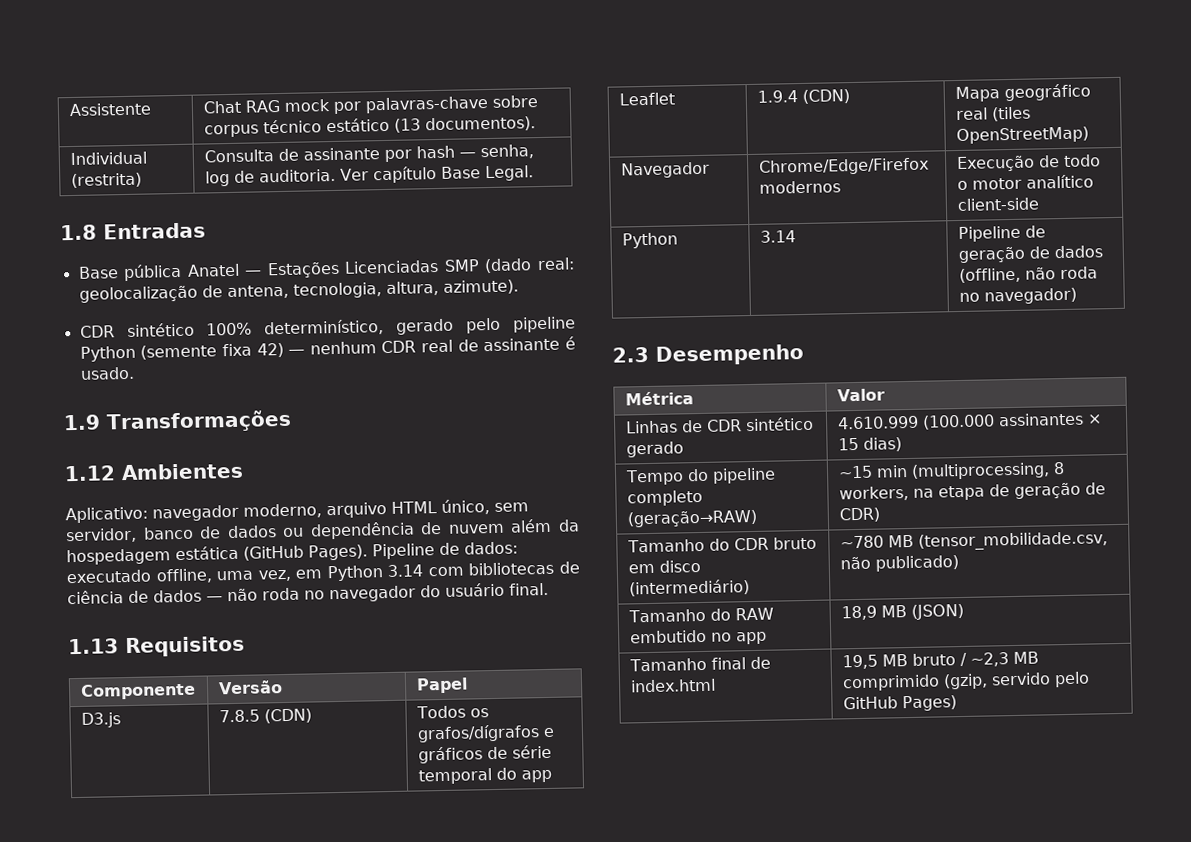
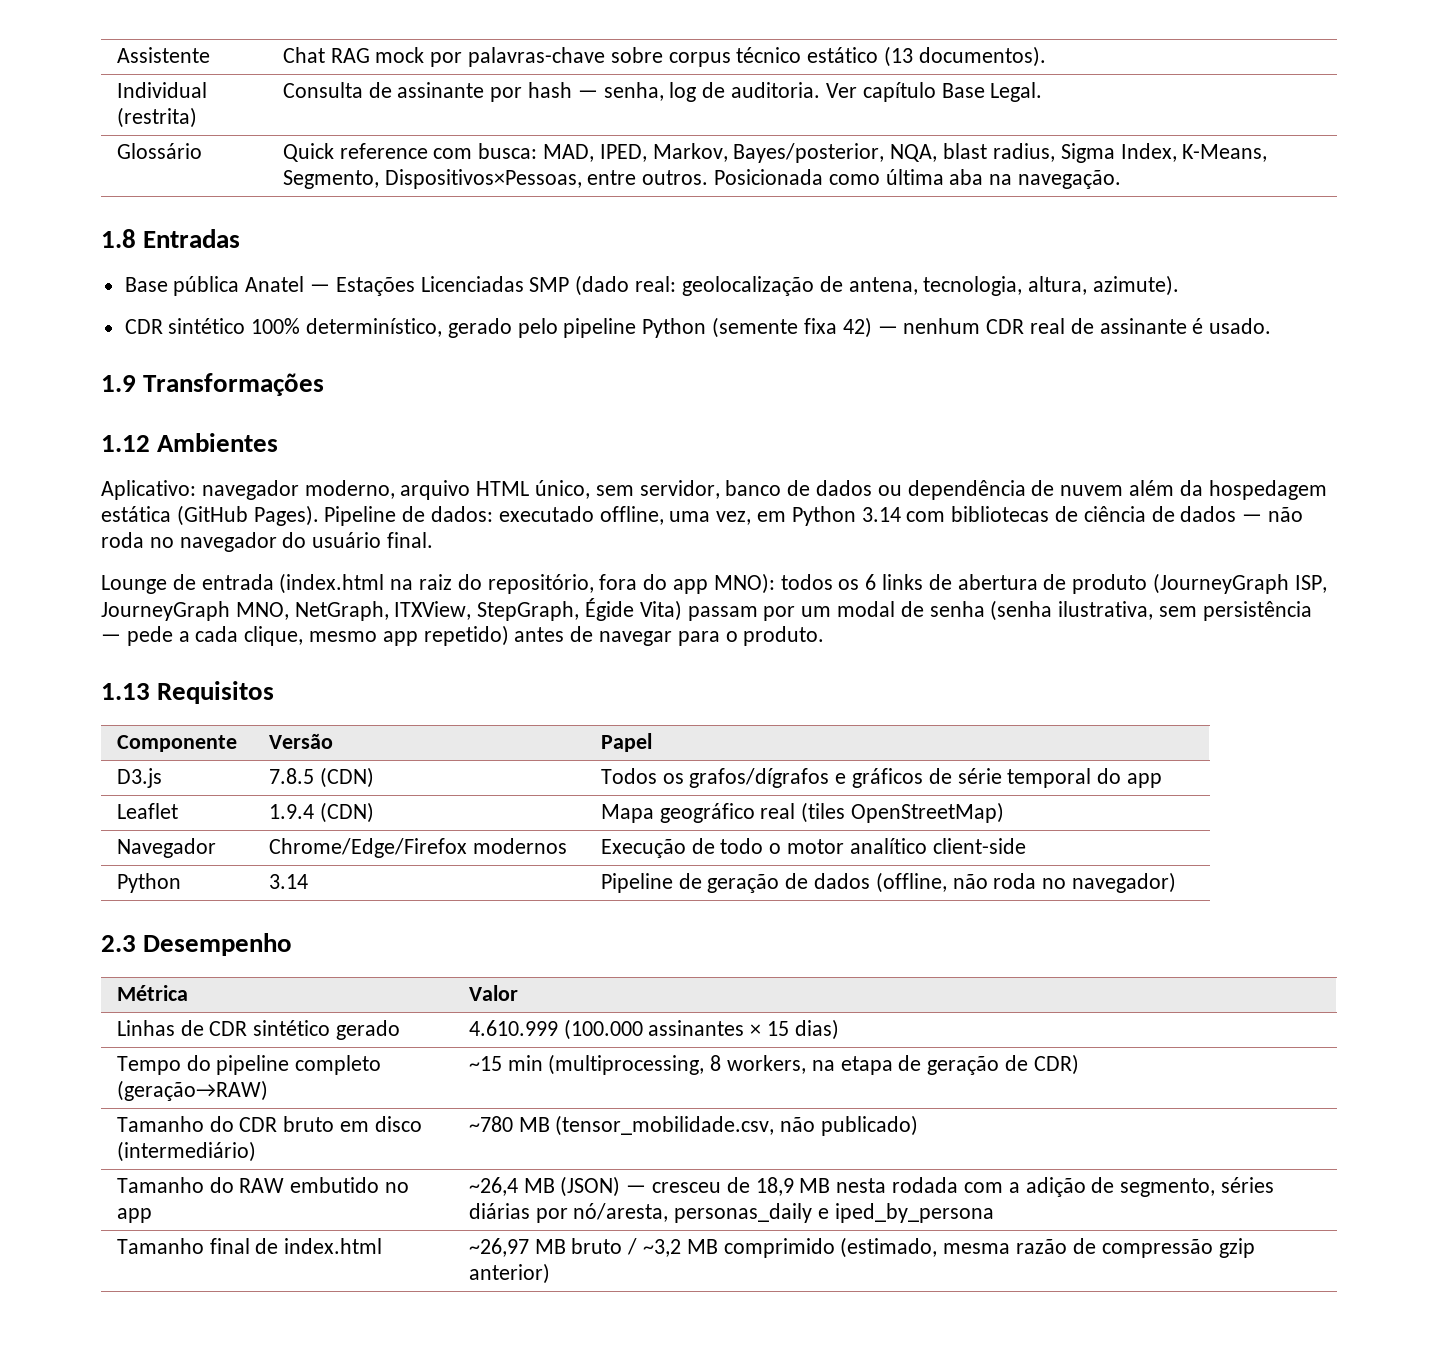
(534, 173) none -> [116,143,202,159] [282,143,1268,163] [282,169,1122,189] // Glossário | Quick reference com busca: MAD, IPED, Markov, Bayes/posterior, NQA, blast radius, Sigma Index, K-Means, Segmento, Dispositivos×Pessoas, entre outros. Posicionada como última aba na navegação.
(549, 589) none -> [101,573,1327,594] [101,598,1312,621] [101,625,825,646] // Lounge de entrada (index.html na raiz do repositório, fora do app MNO): todos os 6 links de abertura de produto (JourneyGraph ISP, JourneyGraph MNO, NetGraph, ITXView, StepGraph, Égide Vita) passam por um modal de senha (senha ilustrativa, sem persistência — pede a cada clique, mesmo app repetido) antes de navegar para o produto.
[840,603,964,621] 18,9 MB (JSON) -> [468,1176,1274,1197] [468,1203,994,1223] ~26,4 MB (JSON) — cresceu de 18,9 MB nesta rodada com a adição de segmento, séries diárias por nó/aresta, personas_daily e iped_by_persona
[841,654,878,670] 19,5 -> [468,1238,529,1257] ~26,97
[969,652,1009,667] ~2,3 -> [643,1239,682,1257] ~3,2
[942,671,1090,690] [842,695,957,712] (gzip, servido pelo GitHub Pages) -> [840,1237,1255,1258] [468,1263,550,1284] (estimado, mesma razão de compressão gzip anterior)

